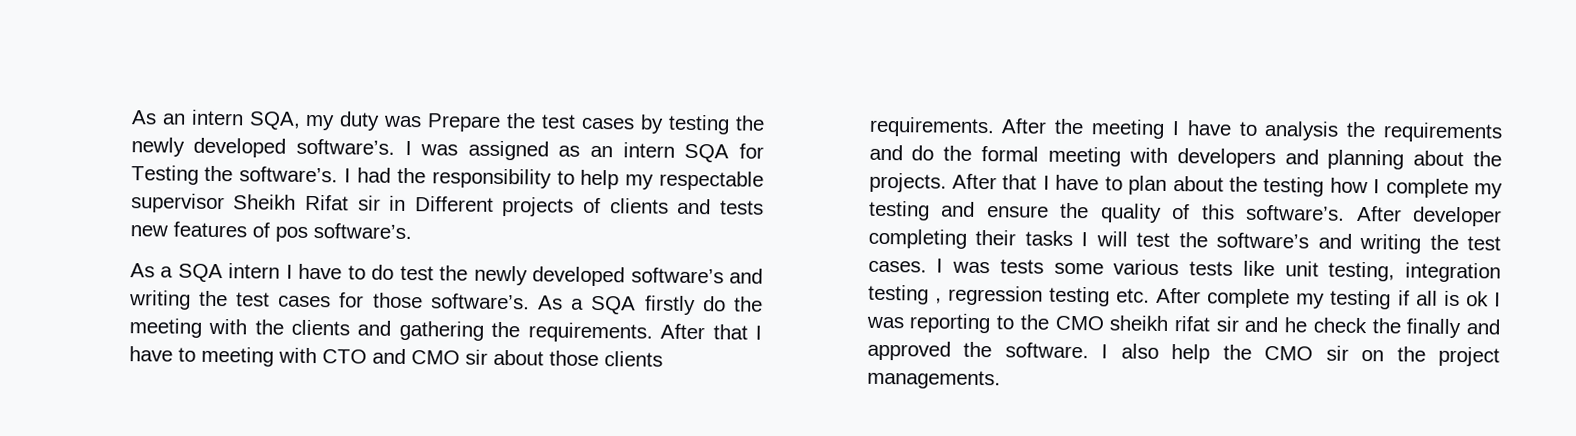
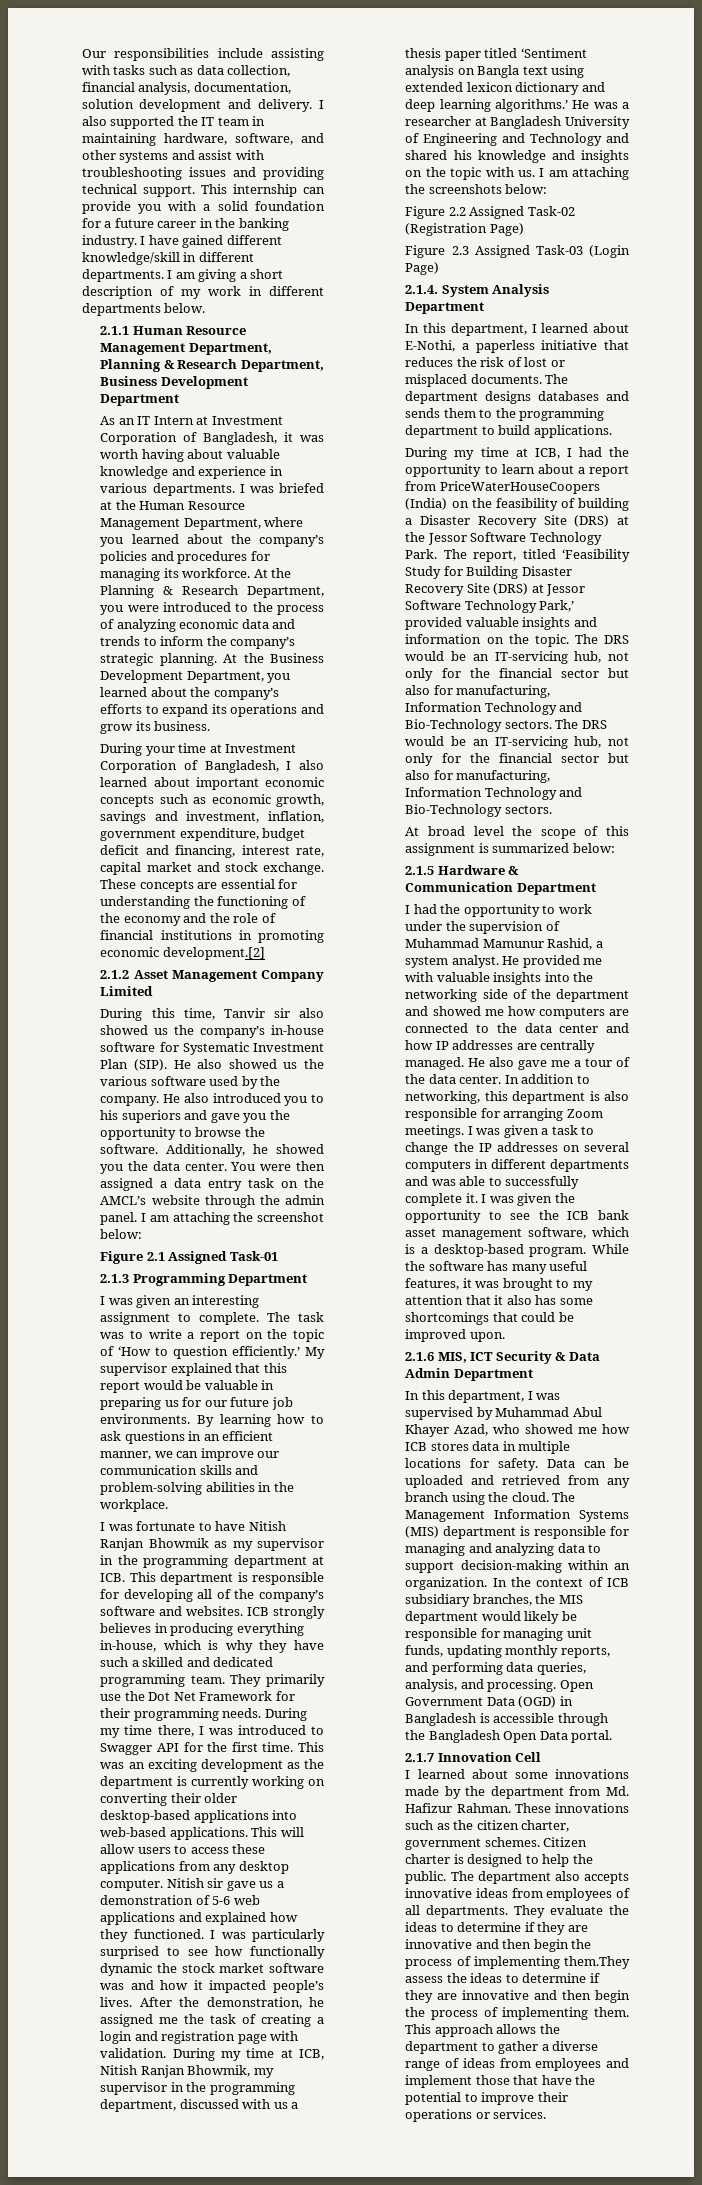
[130,109,765,135] [130,137,764,163] [130,165,764,191] [130,193,764,217] [129,221,412,242] [129,263,764,287] [128,290,764,316] [128,318,763,343] [128,346,663,367] [868,116,1503,143] [868,144,1502,170] [868,172,1503,199] [867,200,1502,227] [867,228,1502,254] [867,258,1501,283] [867,284,1501,310] [865,313,1500,339] [866,340,1500,367] [866,369,1001,390] As an intern SQA, my duty was Prepare the test cases by testing the newly developed software’s. I was assigned as an intern SQA for Testing the software’s. I had the responsibility to help my respectable supervisor Sheikh Rifat sir in Different projects of clients and tests new features of pos software’s. // As a SQA intern I have to do test the newly developed software’s and writing the test cases for those software’s. As a SQA firstly do the meeting with the clients and gathering the requirements. After that I have to meeting with CTO and CMO sir about those clients requirements. After the meeting I have to analysis the requirements and do the formal meeting with developers and planning about the projects. After that I have to plan about the testing how I complete my testing and ensure the quality of this software’s. After developer completing their tasks I will test the software’s and writing the test cases. I was tests some various tests like unit testing, integration testing , regression testing etc. After complete my testing if all is ok I was reporting to the CMO sheikh rifat sir and he check the finally and approved the software. I also help the CMO sir on the project managements. -> [81,48,324,61] [81,65,291,77] [81,82,291,95] [81,99,325,112] [81,116,266,129] [81,133,324,146] [81,150,264,163] [81,167,324,180] [81,184,325,197] [81,201,325,214] [81,218,289,231] [81,235,282,248] [81,252,254,265] [81,269,284,282] [81,286,325,299] [81,303,206,316] [100,326,247,335] [100,343,272,355] [100,359,324,372] [100,376,248,389] [100,394,180,406] [100,416,283,425] [100,432,324,445] [100,449,280,462] [100,466,283,479] [100,483,324,496] [100,500,245,510] [100,517,304,530] [100,534,324,547] [100,551,270,564] [100,568,292,581] [100,585,324,598] [100,602,324,615] [100,619,296,632] [100,636,296,649] [100,653,324,666] [100,670,291,683] [100,687,279,700] [100,704,324,717] [100,721,211,734] [100,743,297,756] [100,760,324,773] [100,777,324,790] [100,794,324,807] [100,811,324,824] [100,828,306,841] [100,845,324,858] [100,862,324,875] [100,879,298,892] [100,896,306,909] [100,913,276,926] [100,930,324,943] [100,947,265,960] [100,970,324,982] [100,986,154,996] [100,1008,324,1021] [100,1025,324,1038] [100,1042,324,1055] [100,1059,325,1071] [100,1076,281,1089] [100,1093,325,1106] [100,1110,290,1123] [100,1127,265,1140] [100,1144,324,1157] [100,1161,325,1174] [100,1178,324,1191] [100,1195,325,1208] [100,1212,324,1225] [100,1229,143,1239] [100,1251,278,1264] [100,1273,308,1286] [100,1295,260,1308] [100,1312,324,1325] [100,1329,324,1342] [100,1346,325,1359] [100,1363,287,1376] [100,1380,275,1393] [100,1397,293,1410] [100,1414,324,1427] [100,1431,274,1444] [100,1448,280,1461] [100,1465,259,1475] [100,1482,294,1495] [100,1499,169,1512] [100,1521,286,1531] [100,1538,324,1551] [100,1555,324,1568] [100,1572,324,1585] [100,1589,324,1602] [100,1606,325,1619] [100,1623,304,1636] [100,1640,324,1653] [100,1657,274,1667] [100,1674,325,1687] [100,1691,295,1701] [100,1708,307,1721] [100,1725,325,1738] [100,1742,325,1755] [100,1759,324,1772] [100,1776,325,1789] [100,1793,238,1806] [100,1810,298,1823] [100,1827,304,1840] [100,1844,266,1854] [100,1861,289,1874] [100,1878,284,1891] [100,1895,260,1905] [100,1912,298,1925] [100,1929,325,1942] [100,1946,325,1959] [100,1963,324,1976] [100,1980,324,1993] [100,1997,324,2009] [100,2014,324,2027] [100,2031,299,2044] [100,2048,324,2061] [100,2065,274,2078] [100,2082,295,2095] [100,2099,299,2112] [405,48,587,61] [405,65,585,78] [405,82,605,95] [405,99,629,112] [405,116,630,129] [405,133,629,146] [405,150,629,163] [405,167,629,180] [405,184,548,194] [405,206,575,219] [405,223,524,236] [405,245,630,258] [405,262,440,275] [405,284,550,297] [405,302,485,314] [405,323,629,336] [405,340,629,353] [405,357,565,367] [405,374,569,387] [405,391,629,404] [405,408,605,421] [405,425,612,438] [405,447,629,460] [405,464,630,477] [405,481,600,494] [405,498,629,511] [405,515,629,528] [405,532,602,545] [405,549,630,562] [405,566,572,579] [405,583,586,596] [405,600,575,613] [405,617,597,630] [405,634,629,647] [405,651,629,664] [405,668,629,681] [405,685,551,698] [405,702,583,715] [405,719,607,732] [405,736,629,749] [405,753,629,766] [405,770,551,783] [405,787,583,800] [405,804,552,817] [405,826,629,839] [405,843,615,856] [405,865,520,875] [405,882,596,895] [405,904,592,917] [405,921,560,934] [405,938,603,950] [405,955,603,968] [405,972,594,985] [405,989,629,1002] [405,1006,629,1019] [405,1023,629,1033] [405,1040,596,1053] [405,1057,630,1070] [405,1074,590,1084] [405,1091,629,1104] [405,1108,603,1121] [405,1125,595,1138] [405,1142,629,1155] [405,1159,629,1172] [405,1176,580,1189] [405,1193,575,1206] [405,1210,629,1223] [405,1227,629,1240] [405,1244,629,1257] [405,1261,588,1274] [405,1278,593,1291] [405,1295,593,1305] [405,1312,574,1325] [405,1329,505,1342] [405,1351,600,1364] [405,1368,533,1381] [405,1390,561,1403] [405,1407,602,1420] [405,1424,630,1437] [405,1441,571,1454] [405,1458,629,1471] [405,1475,630,1488] [405,1492,576,1505] [405,1509,629,1522] [405,1526,629,1539] [405,1543,602,1556] [405,1560,630,1573] [405,1577,629,1590] [405,1594,583,1607] [405,1611,577,1624] [405,1628,592,1641] [405,1645,610,1658] [405,1662,586,1675] [405,1679,594,1692] [405,1696,573,1708] [405,1713,608,1726] [405,1730,613,1743] [405,1752,542,1762] [405,1769,629,1779] [405,1786,629,1799] [405,1803,629,1813] [405,1820,570,1832] [405,1837,588,1850] [405,1854,593,1867] [405,1871,629,1884] [405,1888,630,1901] [405,1905,629,1918] [405,1922,588,1935] [405,1939,592,1952] [405,1956,630,1969] [405,1973,600,1983] [405,1990,630,2003] [405,2007,629,2020] [405,2024,560,2037] [405,2041,599,2054] [405,2058,629,2071] [405,2075,596,2088] [405,2092,568,2105] [405,2109,547,2122] Our responsibilities include assisting with tasks such as data collection, financial analysis, documentation, solution development and delivery. I also supported the IT team in maintaining hardware, software, and other systems and assist with troubleshooting issues and providing technical support. This internship can provide you with a solid foundation for a future career in the banking industry. I have gained different knowledge/skill in different departments. I am giving a short description of my work in different departments below. // 2.1.1 Human Resource Management Department, Planning & Research Department, Business Development Department // As an IT Intern at Investment Corporation of Bangladesh, it was worth having about valuable knowledge and experience in various departments. I was briefed at the Human Resource Management Department, where you learned about the company’s policies and procedures for managing its workforce. At the Planning & Research Department, you were introduced to the process of analyzing economic data and trends to inform the company’s strategic planning. At the Business Development Department, you learned about the company’s efforts to expand its operations and grow its business. // During your time at Investment Corporation of Bangladesh, I also learned about important economic concepts such as economic growth, savings and investment, inflation, government expenditure, budget deficit and financing, interest rate, capital market and stock exchange. These concepts are essential for understanding the functioning of the economy and the role of financial institutions in promoting economic development.[2] // 2.1.2 Asset Management Company Limited // During this time, Tanvir sir also showed us the company’s in-house software for Systematic Investment Plan (SIP). He also showed us the various software used by the company. He also introduced you to his superiors and gave you the opportunity to browse the software. Additionally, he showed you the data center. You were then assigned a data entry task on the AMCL’s website through the admin panel. I am attaching the screenshot below: // Figure 2.1 Assigned Task-01 // 2.1.3 Programming Department // I was given an interesting assignment to complete. The task was to write a report on the topic of ‘How to question efficiently.’ My supervisor explained that this report would be valuable in preparing us for our future job environments. By learning how to ask questions in an efficient manner, we can improve our communication skills and problem-solving abilities in the workplace. // I was fortunate to have Nitish Ranjan Bhowmik as my supervisor in the programming department at ICB. This department is responsible for developing all of the company’s software and websites. ICB strongly believes in producing everything in-house, which is why they have such a skilled and dedicated programming team. They primarily use the Dot Net Framework for their programming needs. During my time there, I was introduced to Swagger API for the first time. This was an exciting development as the department is currently working on converting their older desktop-based applications into web-based applications. This will allow users to access these applications from any desktop computer. Nitish sir gave us a demonstration of 5-6 web applications and explained how they functioned. I was particularly surprised to see how functionally dynamic the stock market software was and how it impacted people’s lives. After the demonstration, he assigned me the task of creating a login and registration page with validation. During my time at ICB, Nitish Ranjan Bhowmik, my supervisor in the programming department, discussed with us a thesis paper titled ‘Sentiment analysis on Bangla text using extended lexicon dictionary and deep learning algorithms.’ He was a researcher at Bangladesh University of Engineering and Technology and shared his knowledge and insights on the topic with us. I am attaching the screenshots below: // Figure 2.2 Assigned Task-02 (Registration Page) // Figure 2.3 Assigned Task-03 (Login Page) // 2.1.4. System Analysis Department // In this department, I learned about E-Nothi, a paperless initiative that reduces the risk of lost or misplaced documents. The department designs databases and sends them to the programming department to build applications. // During my time at ICB, I had the opportunity to learn about a report from PriceWaterHouseCoopers (India) on the feasibility of building a Disaster Recovery Site (DRS) at the Jessor Software Technology Park. The report, titled ‘Feasibility Study for Building Disaster Recovery Site (DRS) at Jessor Software Technology Park,’ provided valuable insights and information on the topic. The DRS would be an IT-servicing hub, not only for the financial sector but also for manufacturing, Information Technology and Bio-Technology sectors. The DRS would be an IT-servicing hub, not only for the financial sector but also for manufacturing, Information Technology and Bio-Technology sectors. // At broad level the scope of this assignment is summarized below: // 2.1.5 Hardware & Communication Department // I had the opportunity to work under the supervision of Muhammad Mamunur Rashid, a system analyst. He provided me with valuable insights into the networking side of the department and showed me how computers are connected to the data center and how IP addresses are centrally managed. He also gave me a tour of the data center. In addition to networking, this department is also responsible for arranging Zoom meetings. I was given a task to change the IP addresses on several computers in different departments and was able to successfully complete it. I was given the opportunity to see the ICB bank asset management software, which is a desktop-based program. While the software has many useful features, it was brought to my attention that it also has some shortcomings that could be improved upon. // 2.1.6 MIS, ICT Security & Data Admin Department // In this department, I was supervised by Muhammad Abul Khayer Azad, who showed me how ICB stores data in multiple locations for safety. Data can be uploaded and retrieved from any branch using the cloud. The Management Information Systems (MIS) department is responsible for managing and analyzing data to support decision-making within an organization. In the context of ICB subsidiary branches, the MIS department would likely be responsible for managing unit funds, updating monthly reports, and performing data queries, analysis, and processing. Open Government Data (OGD) in Bangladesh is accessible through the Bangladesh Open Data portal. // 2.1.7 Innovation Cell // I learned about some innovations made by the department from Md. Hafizur Rahman. These innovations such as the citizen charter, government schemes. Citizen charter is designed to help the public. The department also accepts innovative ideas from employees of all departments. They evaluate the ideas to determine if they are innovative and then begin the process of implementing them.They assess the ideas to determine if they are innovative and then begin the process of implementing them. This approach allows the department to gather a diverse range of ideas from employees and implement those that have the potential to improve their operations or services.

